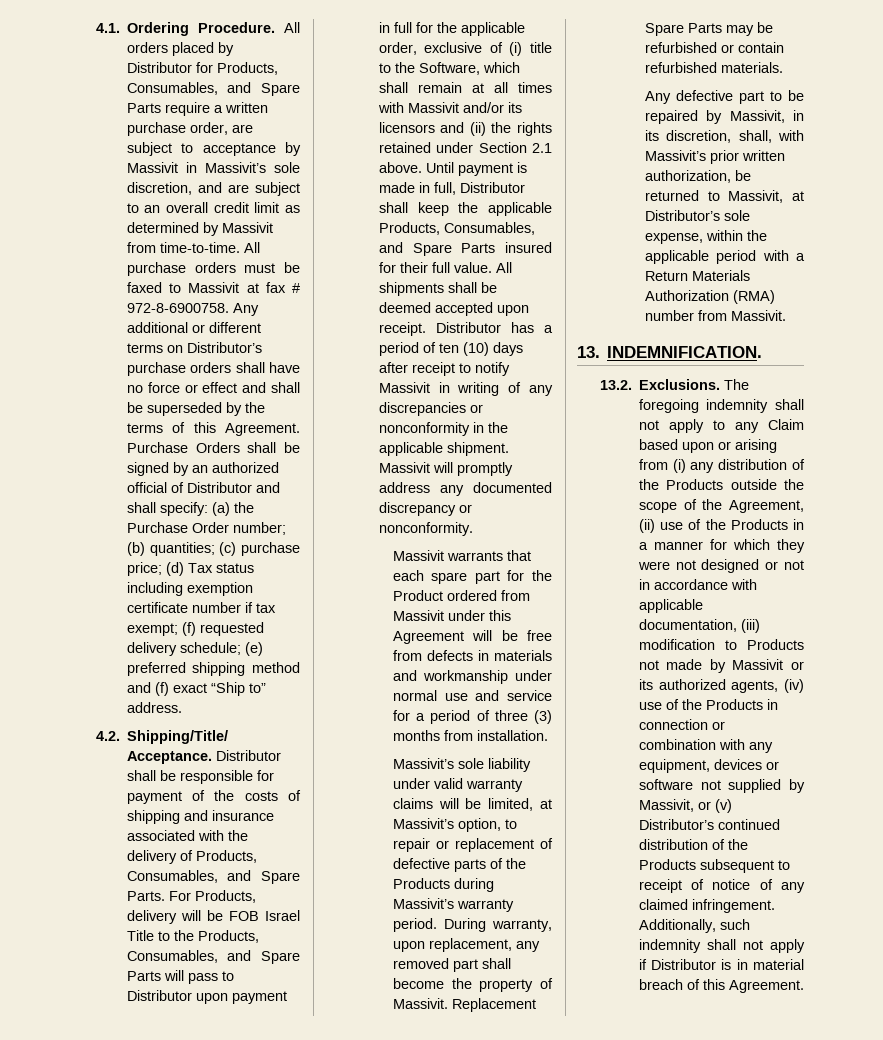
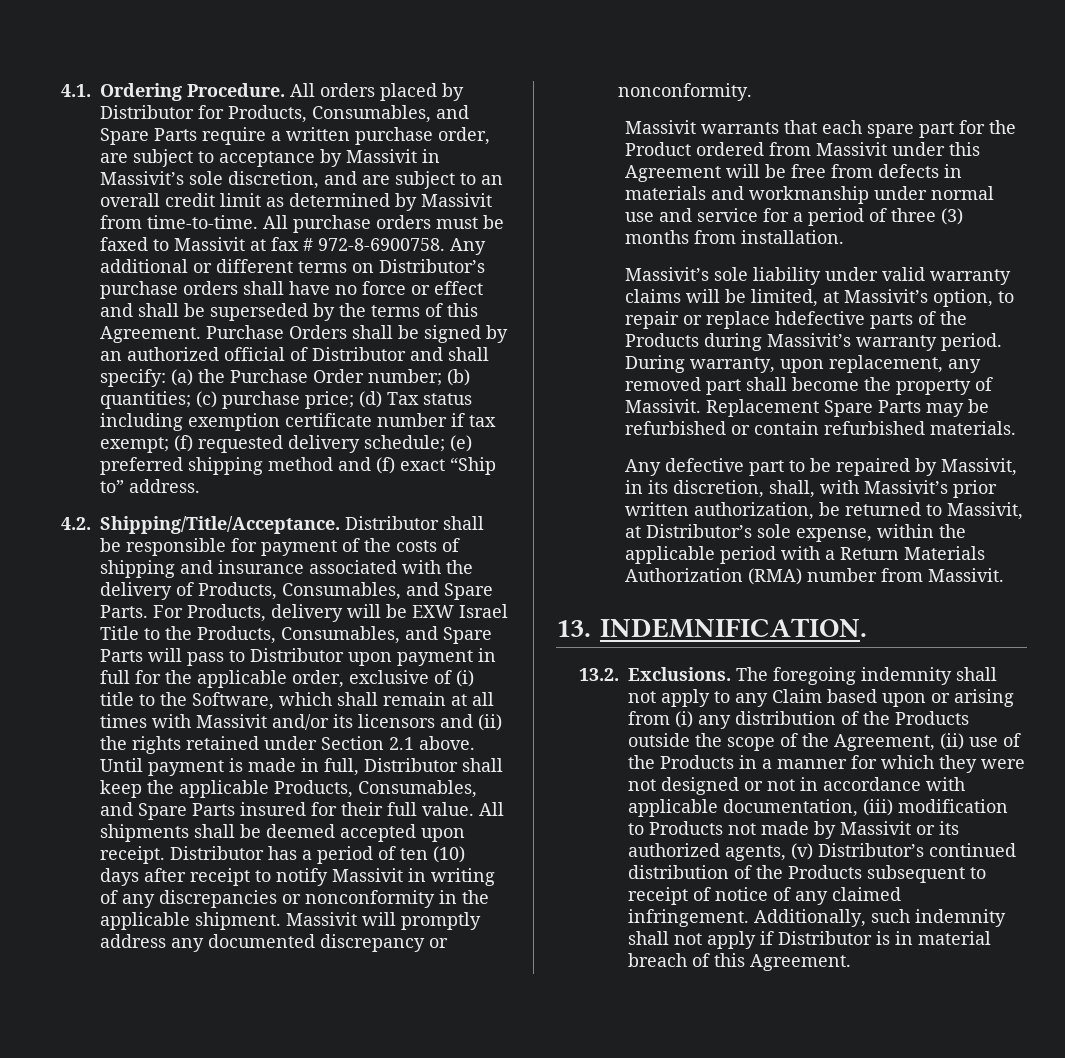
[228,911,259,921] FOB -> [412,605,455,618] EXW
[454,838,553,852] [392,858,450,869] replacement of defective -> [706,311,866,329] replace hdefective
[784,679,804,693] [638,699,778,710] [638,719,725,730] [638,739,773,753] [638,759,779,773] [638,779,805,793] [638,799,711,812] (iv) use of the Products in connection or combination with any equipment, devices or software not supplied by Massivit, or -> (787, 853) none

